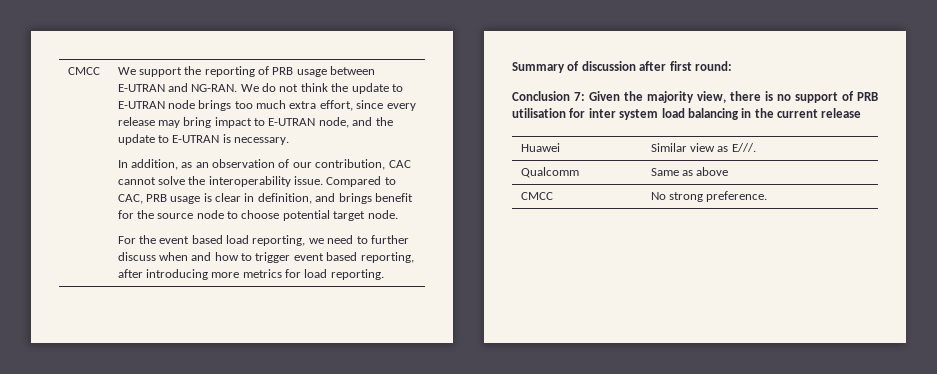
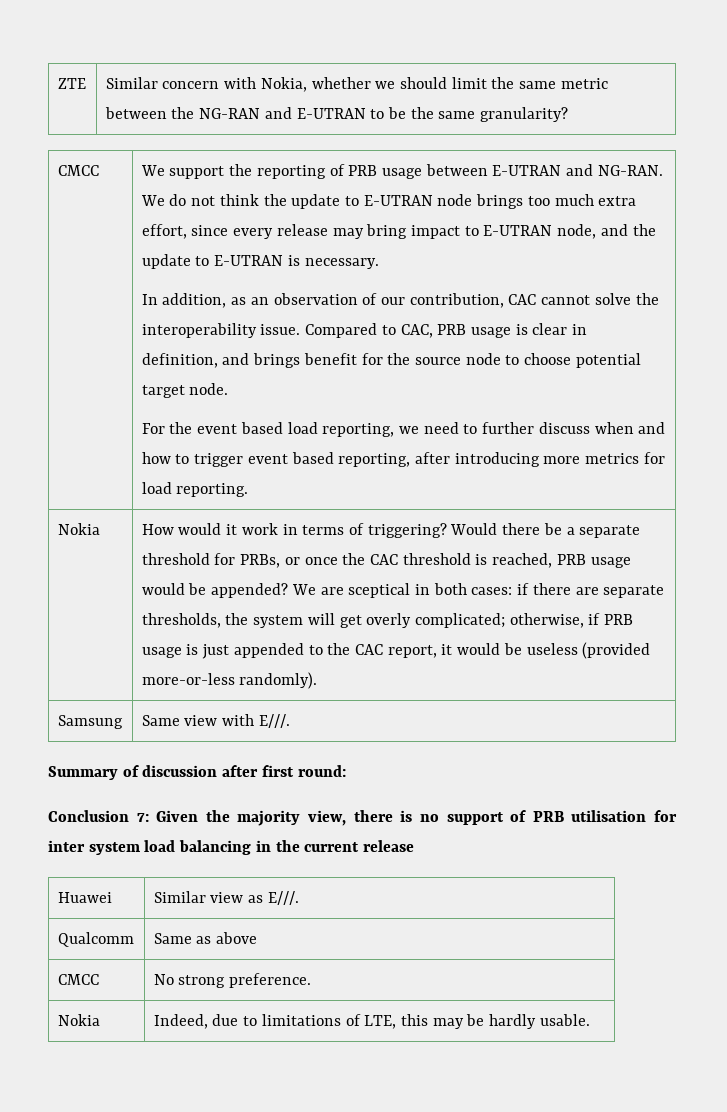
(67, 71) none -> [57,78,86,89] [105,77,608,92] [104,107,569,122] ZTE | Similar concern with Nokia, whether we should limit the same metric between the NG-RAN and E-UTRAN to be the same granularity? //
(384, 274) none -> [57,523,100,535] [141,523,641,538] [141,553,631,568] [141,583,665,598] [141,613,634,628] [141,642,651,659] [141,672,318,689] [57,715,123,729] [141,714,290,728] // Nokia | How would it work in terms of triggering? Would there be a separate threshold for PRBs, or once the CAC threshold is reached, PRB usage would be appended? We are sceptical in both cases: if there are separate thresholds, the system will get overly complicated; otherwise, if PRB usage is just appended to the CAC report, it would be useless (provided more-or-less randomly). // Samsung | Same view with E///.
(768, 196) none -> [57,1014,100,1026] [153,1014,590,1029] // Nokia | Indeed, due to limitations of LTE, this may be hardly usable.

